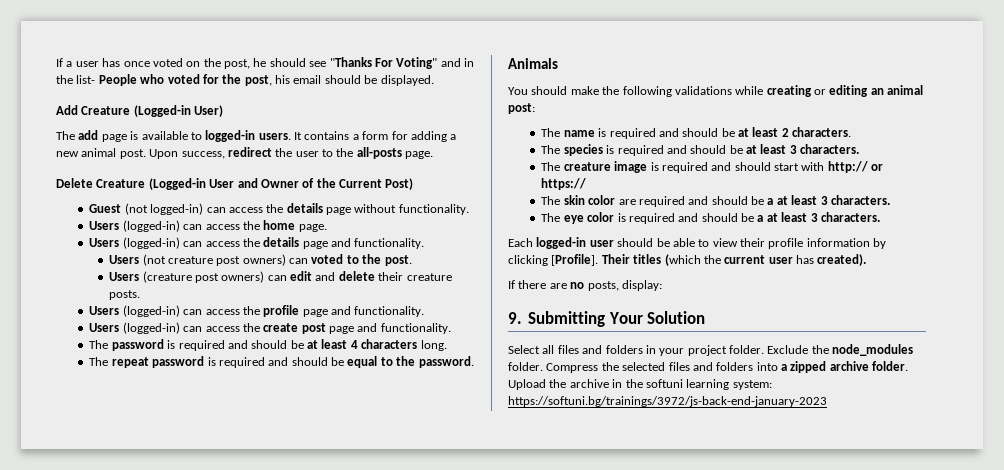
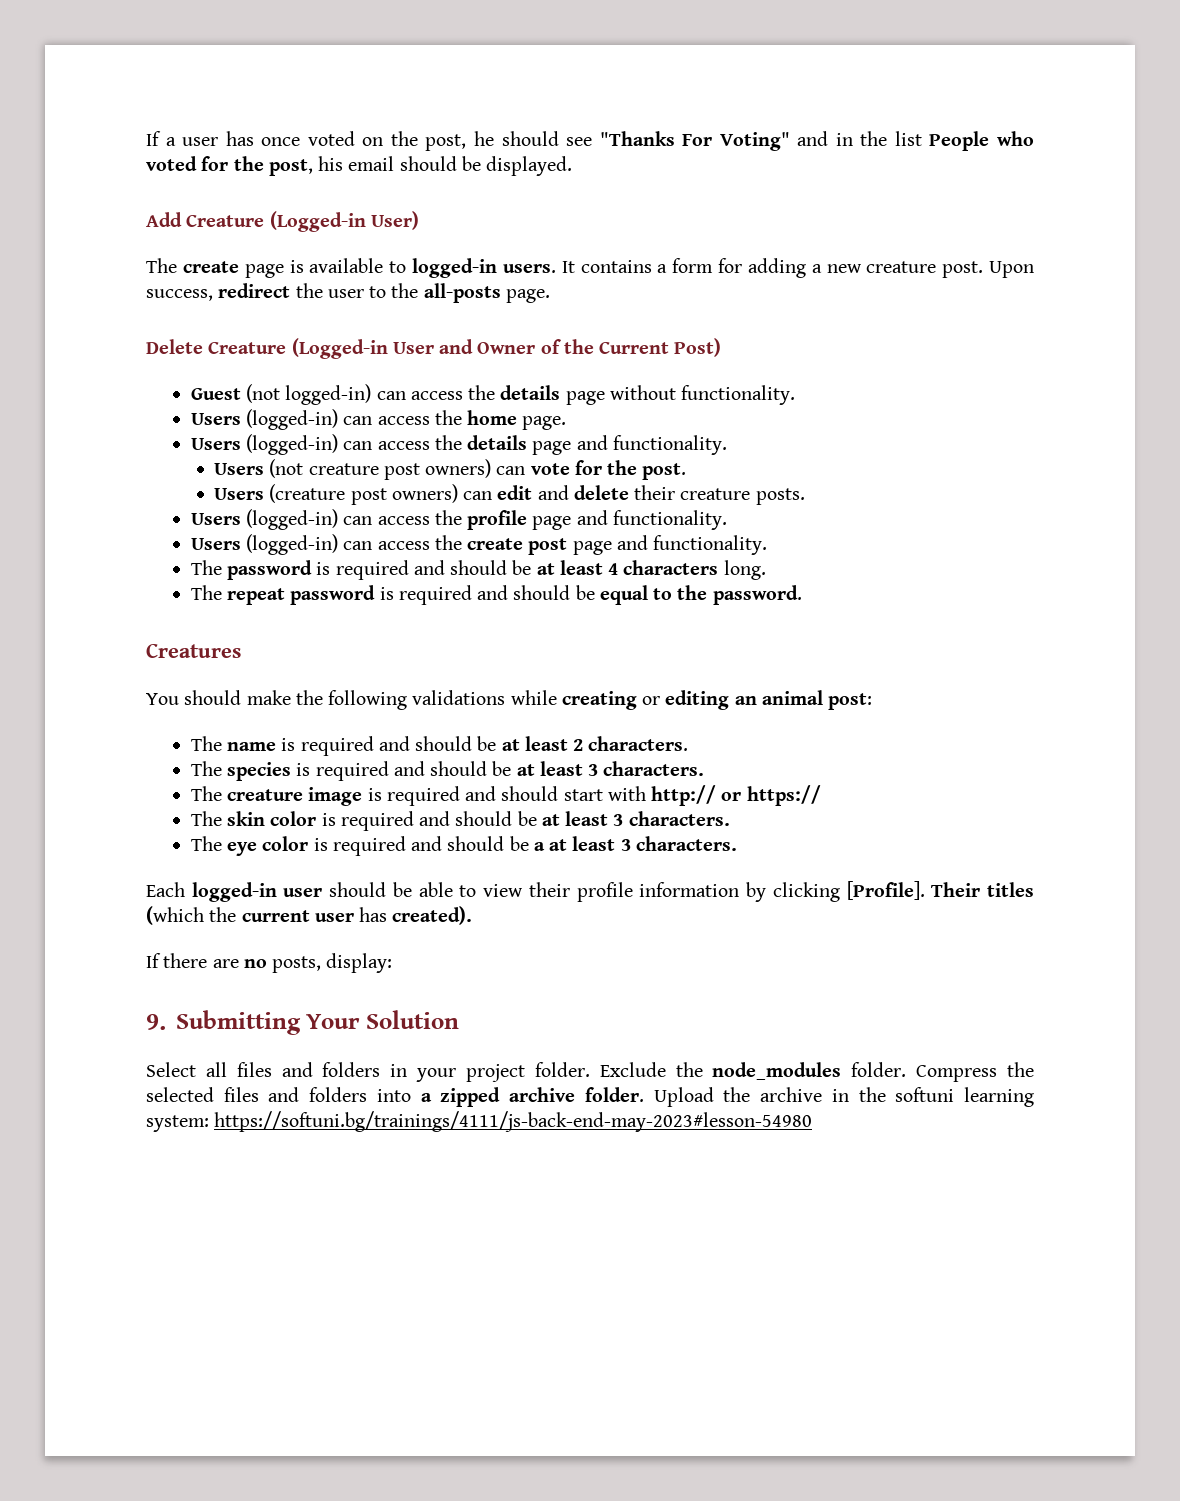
[76,75,96,84] list- -> [894,131,922,146] list
[78,130,99,140] add -> [182,261,239,273] create
[81,148,117,157] animal -> [866,261,937,273] creature
[311,254,359,264] voted to -> [530,460,602,475] vote for
[508,58,558,69] Animals -> [146,643,241,658] Creatures
[618,196,774,207] are required and should be a -> [321,811,537,831] is required and should be
[508,396,827,407] https://softuni.bg/trainings/3972/js-back-end-january-2023 -> [214,1111,813,1132] https://softuni.bg/trainings/4111/js-back-end-may-2023#lesson-54980

